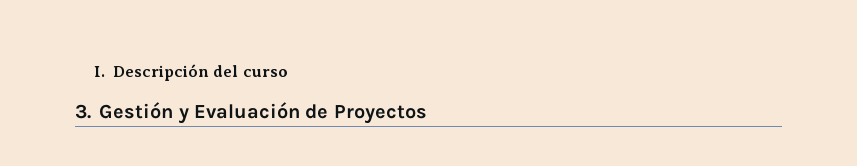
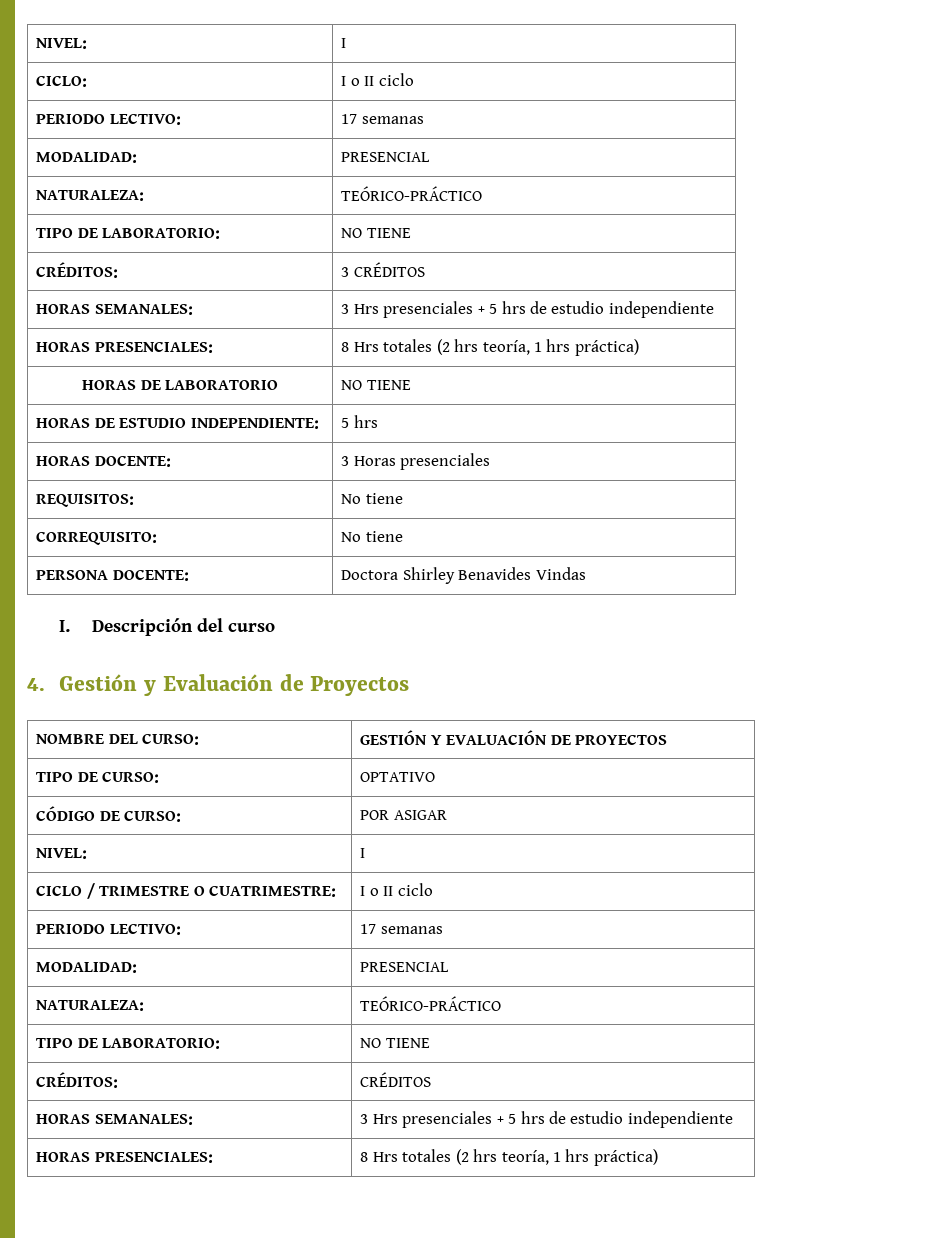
(93, 71) none -> [36,38,88,49] [341,38,347,48] [36,75,88,87] [341,73,414,86] [36,113,181,125] [341,114,424,124] [36,152,138,163] [341,152,431,162] [36,190,145,201] [341,186,483,201] [36,228,221,239] [341,228,411,238] [36,262,119,278] [341,262,425,277] [36,304,193,315] [341,301,714,318] [36,341,213,353] [341,339,639,356] [82,380,278,390] [341,380,411,390] [36,418,319,429] [341,415,378,428] [36,455,171,467] [341,453,491,470] [36,494,135,507] [341,493,403,504] [36,531,158,545] [341,531,403,542] [36,569,189,581] [341,567,586,584] NIVEL: | I // CICLO: | I o II ciclo // PERIODO LECTIVO: | 17 semanas // MODALIDAD: | PRESENCIAL // NATURALEZA: | TEÓRICO-PRÁCTICO // TIPO DE LABORATORIO: | NO TIENE // CRÉDITOS: | 3 CRÉDITOS // HORAS SEMANALES: | 3 Hrs presenciales + 5 hrs de estudio independiente // HORAS PRESENCIALES: | 8 Hrs totales (2 hrs teoría, 1 hrs práctica) // HORAS DE LABORATORIO | NO TIENE // HORAS DE ESTUDIO INDEPENDIENTE: | 5 hrs // HORAS DOCENTE: | 3 Horas presenciales // REQUISITOS: | No tiene // CORREQUISITO: | No tiene // PERSONA DOCENTE: | Doctora Shirley Benavides Vindas //
[75,104,91,119] 3. -> [27,678,45,691] 4.
(427, 114) none -> [36,733,200,745] [360,730,668,745] [36,771,160,783] [360,772,436,782] [36,806,182,822] [360,810,447,820] [36,848,88,859] [360,848,366,858] [36,883,337,899] [360,883,433,896] [36,923,181,935] [360,924,443,934] [36,962,138,973] [360,962,450,972] [36,1000,145,1011] [360,996,502,1011] [36,1038,221,1049] [360,1038,430,1048] [36,1072,119,1088] [360,1072,432,1087] [36,1114,193,1125] [360,1111,733,1128] [36,1151,213,1163] [360,1149,658,1166] // NOMBRE DEL CURSO: | GESTIÓN Y EVALUACIÓN DE PROYECTOS // TIPO DE CURSO: | OPTATIVO // CÓDIGO DE CURSO: | POR ASIGAR // NIVEL: | I // CICLO / TRIMESTRE O CUATRIMESTRE: | I o II ciclo // PERIODO LECTIVO: | 17 semanas // MODALIDAD: | PRESENCIAL // NATURALEZA: | TEÓRICO-PRÁCTICO // TIPO DE LABORATORIO: | NO TIENE // CRÉDITOS: | CRÉDITOS // HORAS SEMANALES: | 3 Hrs presenciales + 5 hrs de estudio independiente // HORAS PRESENCIALES: | 8 Hrs totales (2 hrs teoría, 1 hrs práctica)

